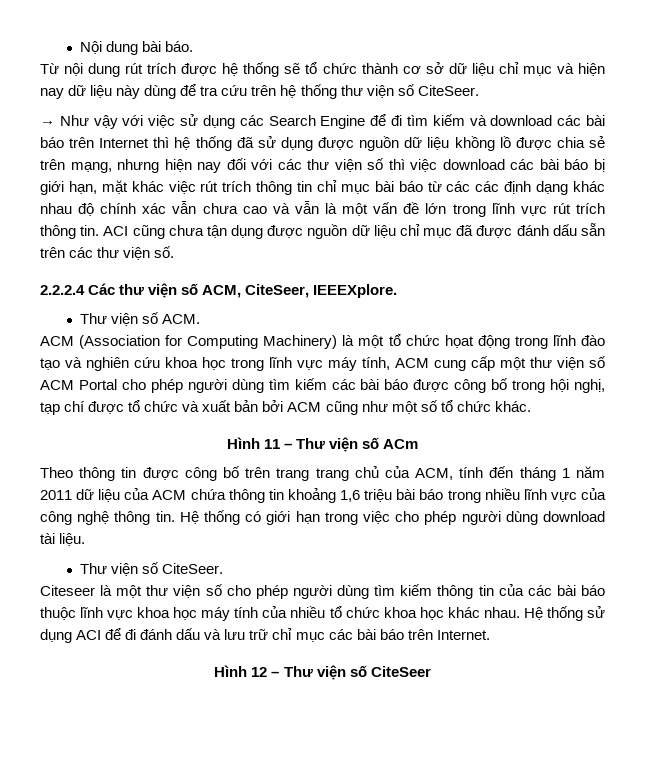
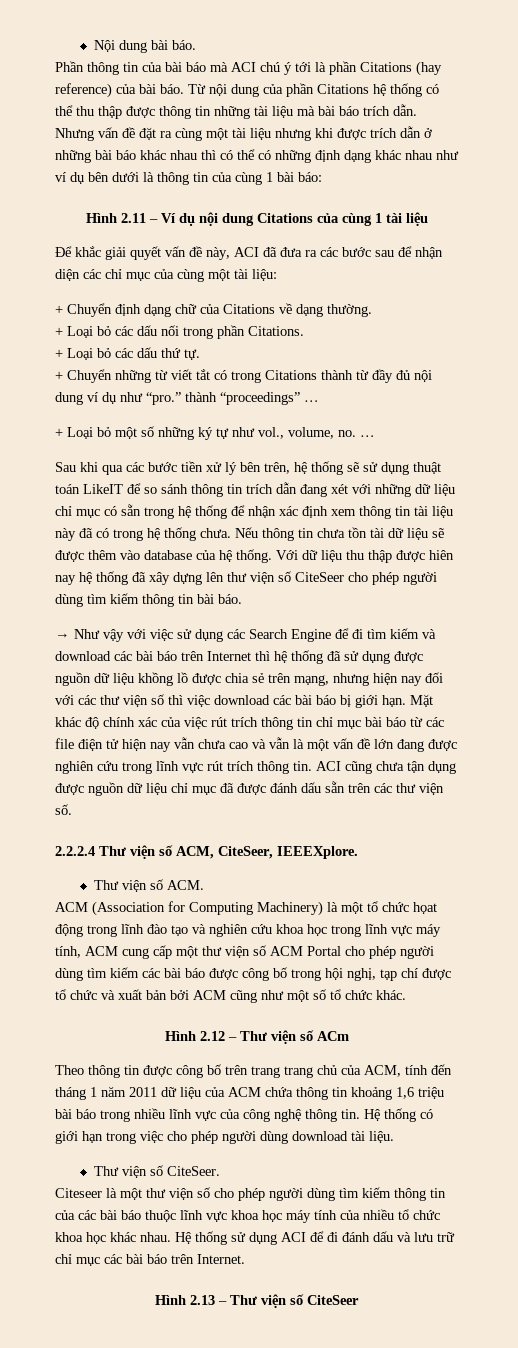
[40,62,605,77] [40,84,479,99] Từ nội dung rút trích được hệ thống sẽ tổ chức thành cơ sở dữ liệu chỉ mục và hiện nay dữ liệu này dùng để tra cứu trên hệ thống thư viện số CiteSeer. -> [55,61,442,76] [55,83,439,98] [55,104,417,119] [55,126,432,141] [55,149,459,163] [55,172,322,185] [85,212,428,226] [55,246,443,260] [55,269,277,282] [55,303,372,317] [55,325,304,339] [55,347,200,360] [55,369,432,383] [55,392,319,405] [55,426,375,440] [55,461,441,475] [55,482,455,497] [55,504,453,519] [55,527,444,541] [55,549,454,563] [55,571,437,585] [55,593,242,607] Phần thông tin của bài báo mà ACI chú ý tới là phần Citations (hay reference) của bài báo. Từ nội dung của phần Citations hệ thống có thể thu thập được thông tin những tài liệu mà bài báo trích dẫn. Nhưng vấn đề đặt ra cùng một tài liệu nhưng khi được trích dẫn ở những bài báo khác nhau thì có thể có những định dạng khác nhau như ví dụ bên dưới là thông tin của cùng 1 bài báo: // Hình 2.11 – Ví dụ nội dung Citations của cùng 1 tài liệu // Để khắc giải quyết vấn đề này, ACI đã đưa ra các bước sau để nhận diện các chỉ mục của cùng một tài liệu: // + Chuyển định dạng chữ của Citations về dạng thường. // + Loại bỏ các dấu nối trong phần Citations. // + Loại bỏ các dấu thứ tự. // + Chuyển những từ viết tắt có trong Citations thành từ đầy đủ nội dung ví dụ như “pro.” thành “proceedings” … // + Loại bỏ một số những ký tự như vol., volume, no. … // Sau khi qua các bước tiền xử lý bên trên, hệ thống sẽ sử dụng thuật toán LikeIT để so sánh thông tin trích dẫn đang xét với những dữ liệu chỉ mục có sẵn trong hệ thống để nhận xác định xem thông tin tài liệu này đã có trong hệ thống chưa. Nếu thông tin chưa tồn tài dữ liệu sẽ được thêm vào database của hệ thống. Với dữ liệu thu thập được hiên nay hệ thống đã xây dựng lên thư viện số CiteSeer cho phép người dùng tìm kiếm thông tin bài báo.
[68,180,164,194] hạn, mặt khác -> [382,694,433,707] [55,717,181,729] hạn. Mặt khác độ chính xác của
[475,181,606,195] [40,203,167,216] các định dạng khác nhau độ chính xác -> [55,738,171,752] file điện tử hiện nay
(447, 208) none -> [397,739,457,752] [55,761,118,774] đang được nghiên cứu
[88,283,145,295] Các thư -> [99,846,126,856] Thư
[263,439,280,449] 11 -> [199,1031,225,1041] 2.12
[251,667,268,677] 12 -> [190,1295,215,1305] 2.13

